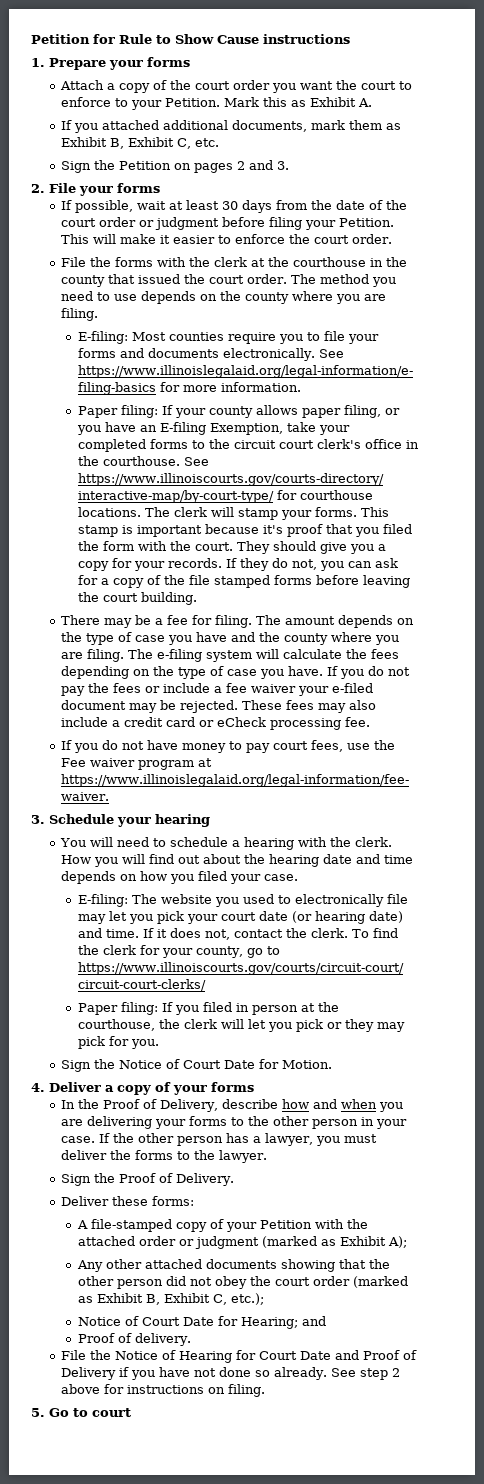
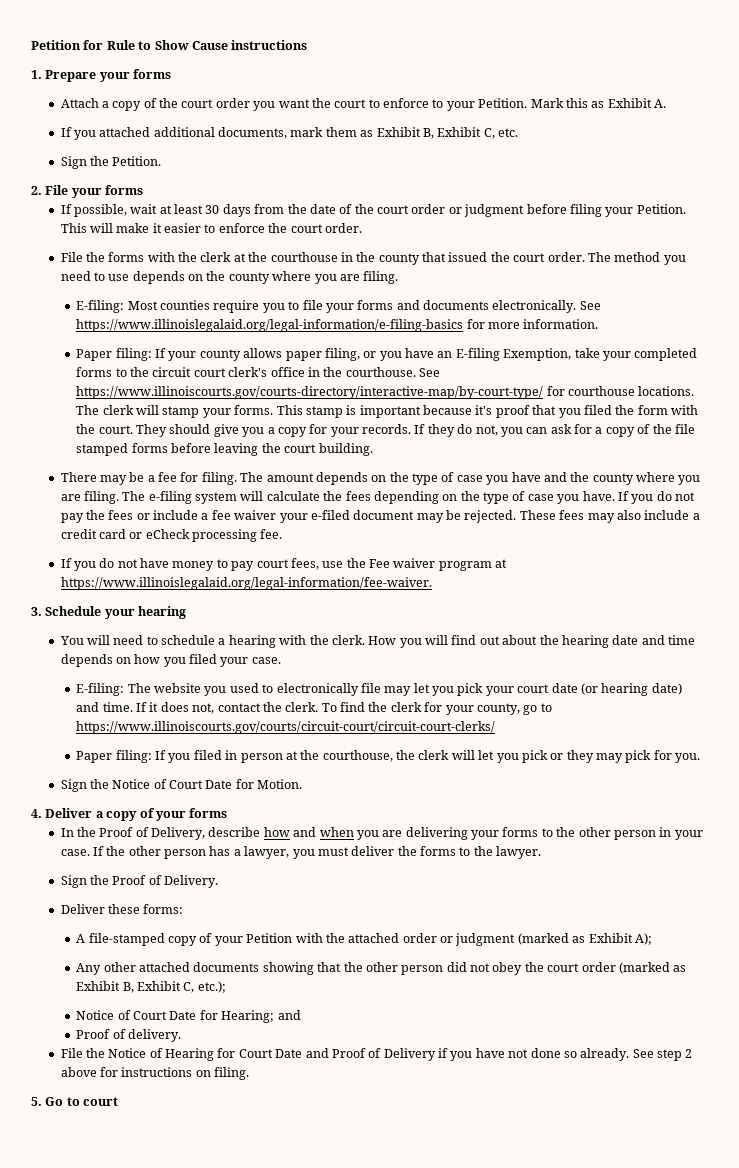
[119,160,290,173] Petition on pages 2 and 3. -> [112,156,162,166] Petition.

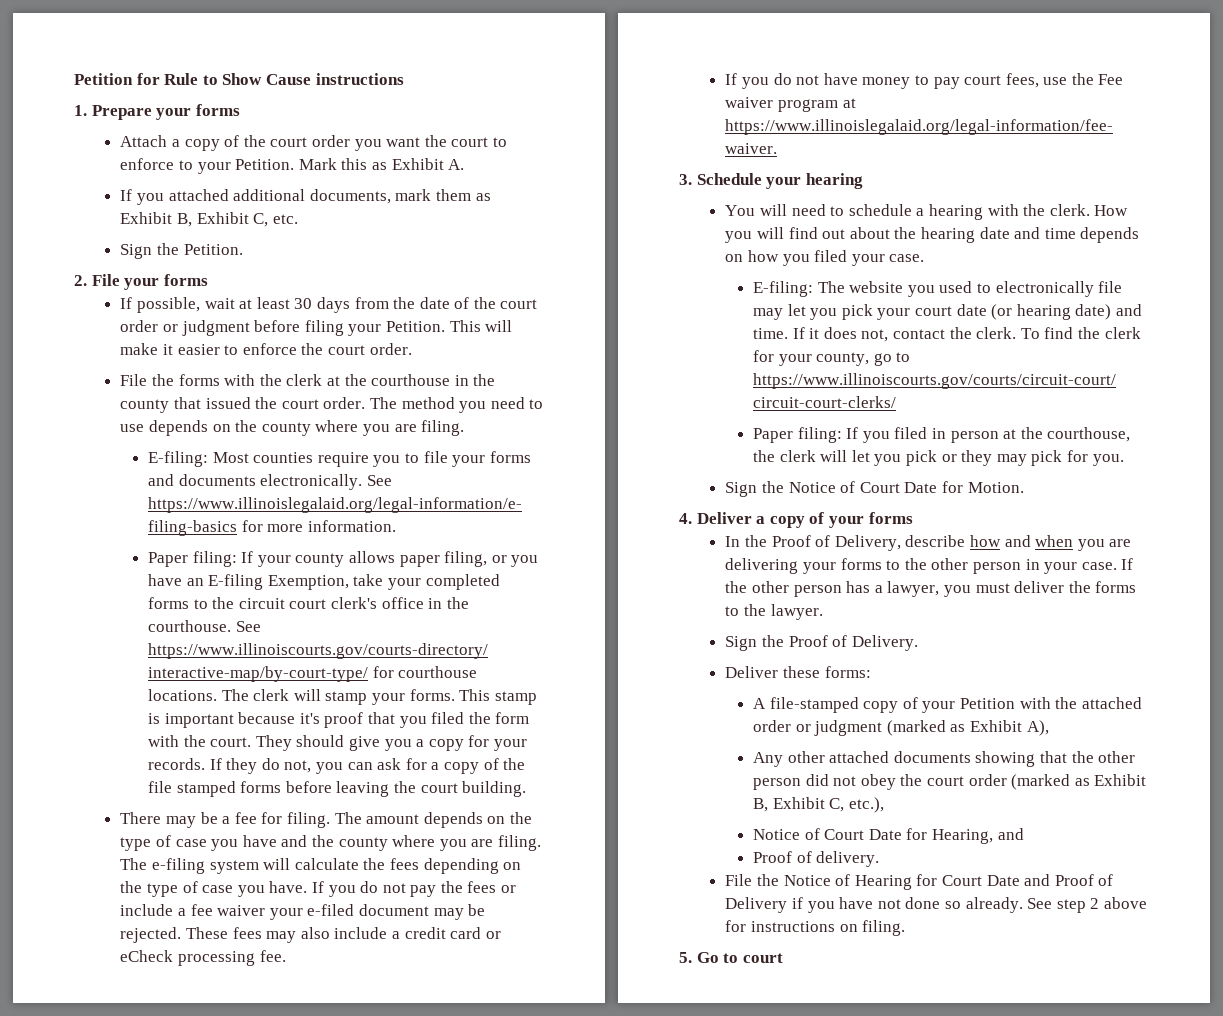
[634,933,652,945] A); -> [1026,720,1049,736] A),
[197,981,226,993] [76,1010,275,1023] etc.); // Notice of Court Date for Hearing; -> [848,797,884,813] [753,828,994,844] etc.), // Notice of Court Date for Hearing,

